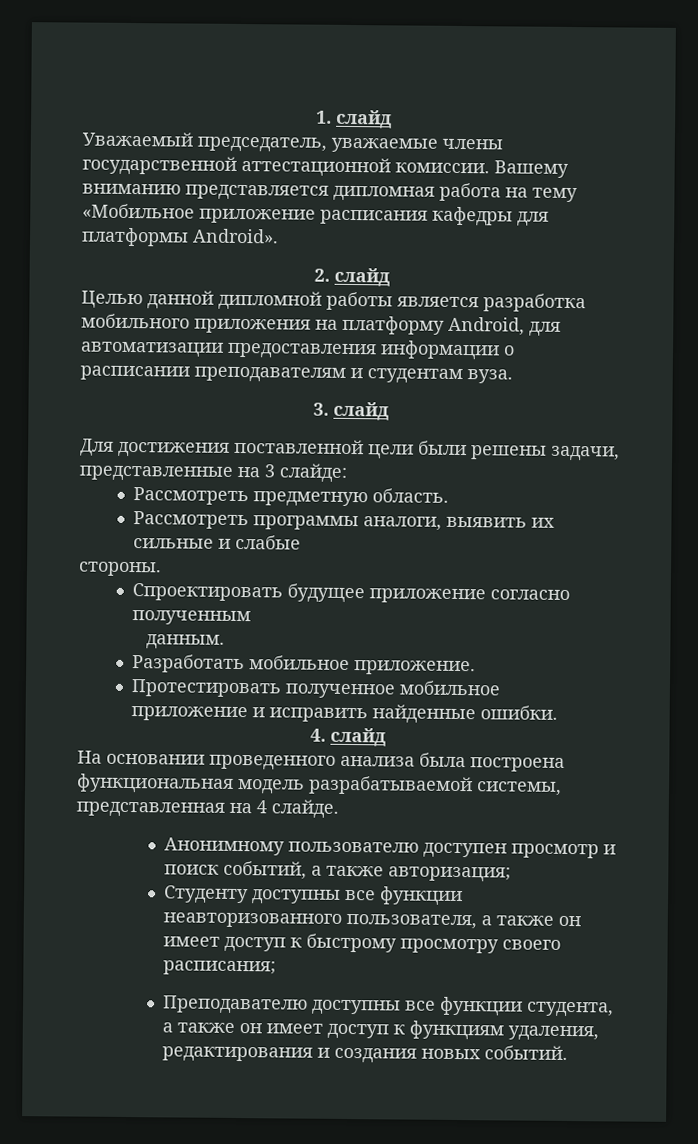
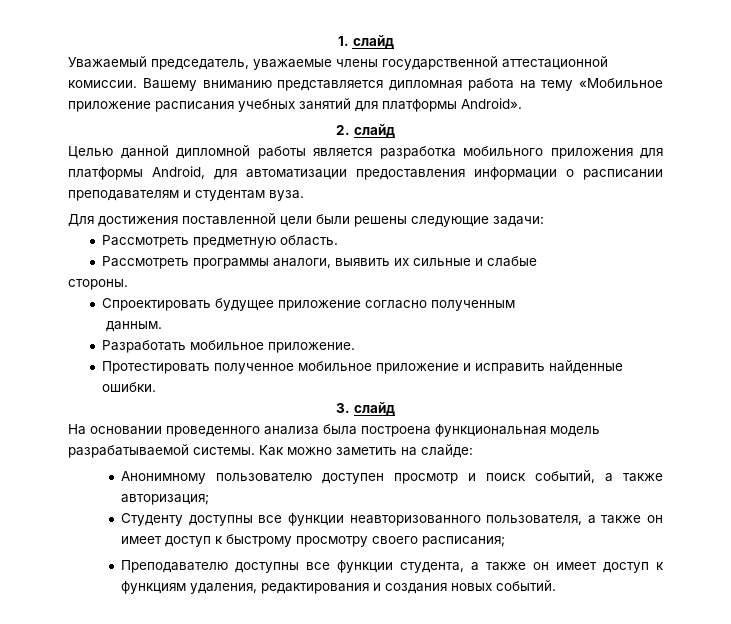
[432,206,513,227] кафедры -> [238,98,351,112] учебных занятий
[315,315,445,335] на платформу -> [640,148,663,159] [68,167,143,180] для платформы
[312,401,389,421] // 3. слайд -> (304, 195) none
[551,445,620,462] [79,463,347,483] задачи, представленные на 3 слайде: -> [411,216,544,227] следующие задачи:
[309,728,326,742] 4. -> [336,403,350,413] 3.
[476,781,562,796] [76,799,339,819] системы, представленная на 4 слайде. -> [193,444,473,458] системы. Как можно заметить на слайде:

